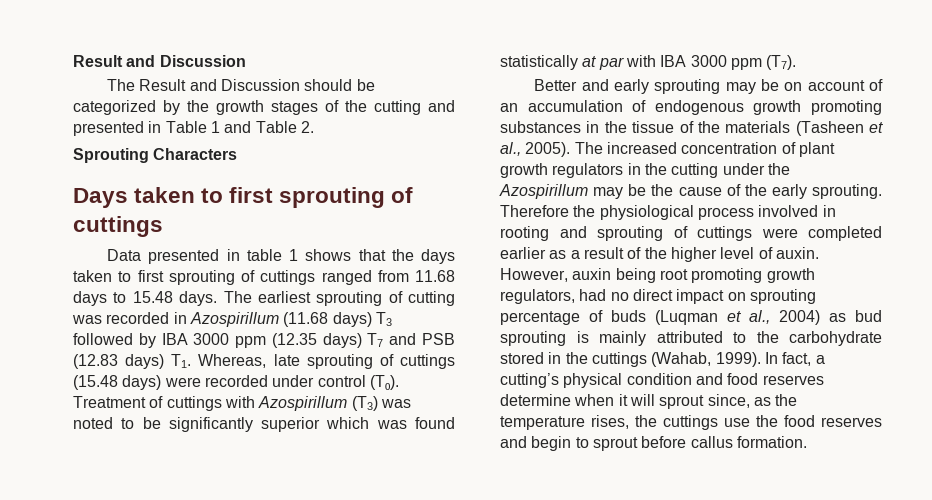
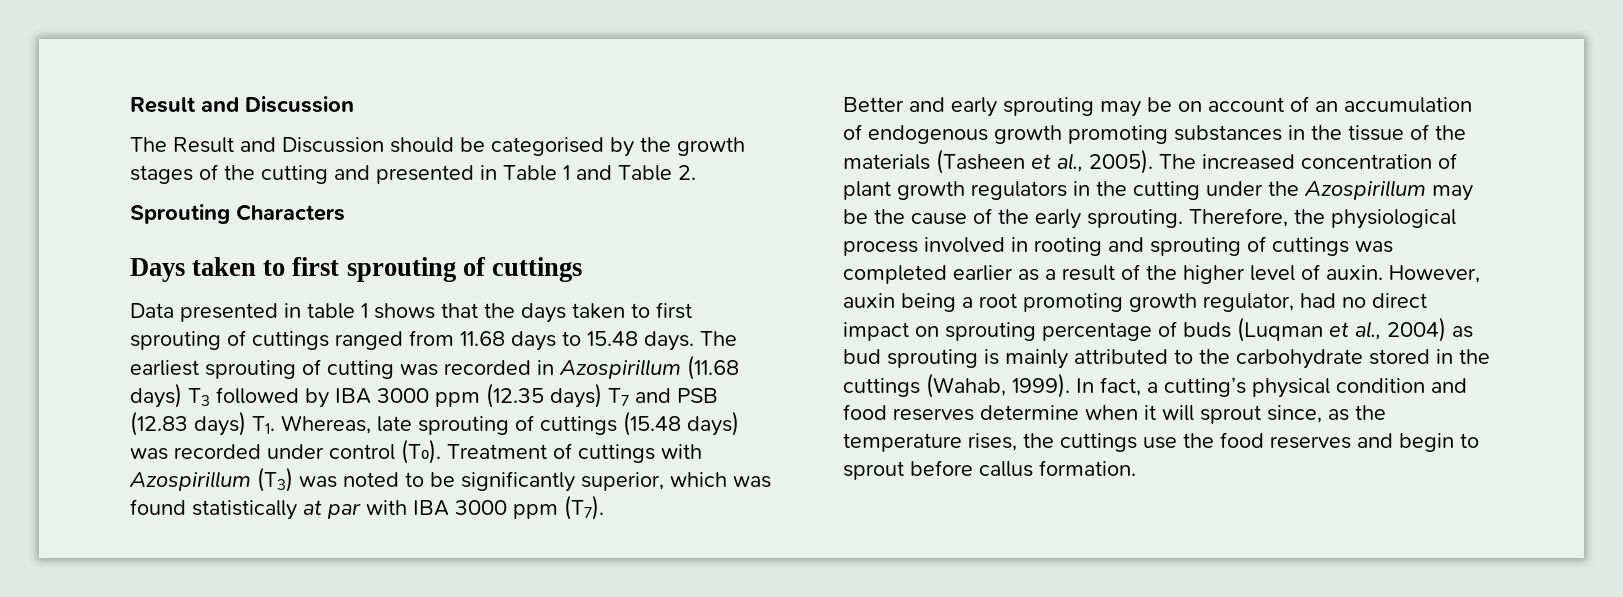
[73,100,156,115] categorized -> [491,137,604,156] categorised
[164,377,201,387] were -> [130,448,168,460] was
[261,417,321,432] superior -> [581,472,664,491] superior,
[500,205,569,217] Therefore -> [1189,208,1288,227] Therefore,
[761,228,798,238] were -> [1355,241,1393,253] was
(656, 275) none -> [962,297,973,308] a
[500,289,575,304] regulators, -> [1203,293,1294,312] regulator,

